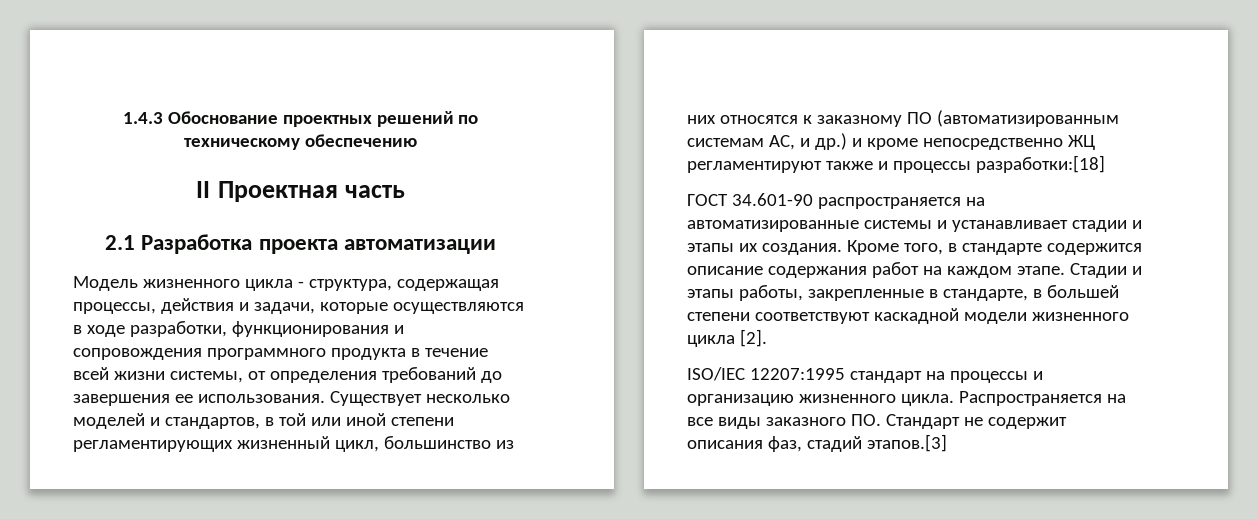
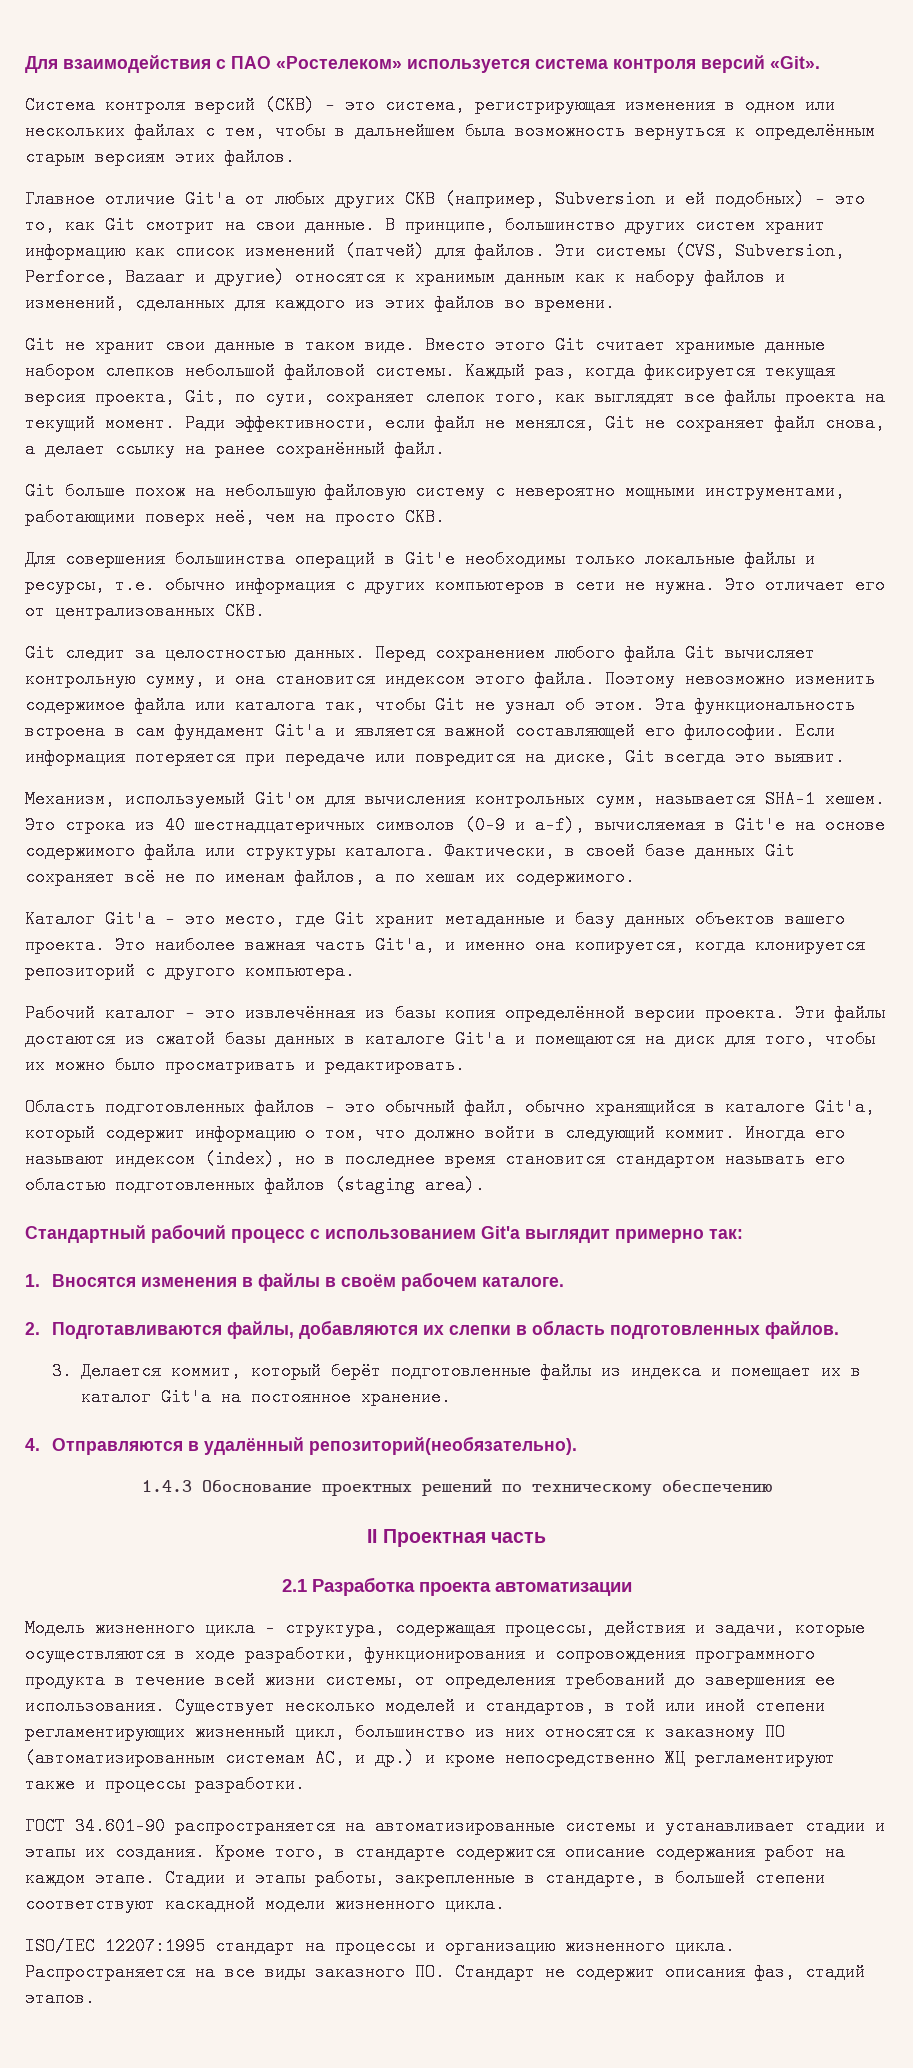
(122, 118) none -> [25,55,820,73] [25,96,835,114] [25,122,875,140] [25,148,295,166] [25,190,865,208] [25,216,825,234] [25,242,845,260] [25,268,785,286] [25,294,615,312] [25,336,825,354] [25,362,835,380] [25,388,885,406] [25,414,885,432] [25,440,445,458] [25,482,845,500] [25,508,445,526] [25,550,815,568] [25,576,885,594] [25,602,265,620] [25,644,815,662] [25,670,875,688] [25,696,855,714] [25,722,835,740] [25,748,845,766] [25,790,885,808] [25,816,885,834] [25,842,795,860] [25,868,635,886] [25,910,845,928] [25,936,865,954] [25,962,355,980] [25,1004,885,1022] [25,1030,875,1048] [25,1056,465,1074] [25,1098,875,1116] [25,1124,845,1142] [25,1150,845,1168] [25,1176,485,1194] [25,1224,743,1243] [25,1272,564,1291] [25,1320,839,1339] [51,1362,862,1380] [81,1388,452,1406] [25,1436,577,1455] Для взаимодействия с ПАО «Ростелеком» используется система контроля версий «Git». // Система контроля версий (СКВ) — это система, регистрирующая изменения в одном или нескольких файлах с тем, чтобы в дальнейшем была возможность вернуться к определённым старым версиям этих файлов. // Главное отличие Git'а от любых других СКВ (например, Subversion и ей подобных) — это то, как Git смотрит на свои данные. В принципе, большинство других систем хранит информацию как список изменений (патчей) для файлов. Эти системы (CVS, Subversion, Perforce, Bazaar и другие) относятся к хранимым данным как к набору файлов и изменений, сделанных для каждого из этих файлов во времени. // Git не хранит свои данные в таком виде. Вместо этого Git считает хранимые данные набором слепков небольшой файловой системы. Каждый раз, когда фиксируется текущая версия проекта, Git, по сути, сохраняет слепок того, как выглядят все файлы проекта на текущий момент. Ради эффективности, если файл не менялся, Git не сохраняет файл снова, а делает ссылку на ранее сохранённый файл. // Git больше похож на небольшую файловую систему с невероятно мощными инструментами, работающими поверх неё, чем на просто СКВ. // Для совершения большинства операций в Git'е необходимы только локальные файлы и ресурсы, т.е. обычно информация с других компьютеров в сети не нужна. Это отличает его от централизованных СКВ. // Git следит за целостностью данных. Перед сохранением любого файла Git вычисляет контрольную сумму, и она становится индексом этого файла. Поэтому невозможно изменить содержимое файла или каталога так, чтобы Git не узнал об этом. Эта функциональность встроена в сам фундамент Git'а и является важной составляющей его философии. Если информация потеряется при передаче или повредится на диске, Git всегда это выявит. // Механизм, используемый Git'ом для вычисления контрольных сумм, называется SHA-1 хешем. Это строка из 40 шестнадцатеричных символов (0-9 и a-f), вычисляемая в Git'е на основе содержимого файла или структуры каталога. Фактически, в своей базе данных Git сохраняет всё не по именам файлов, а по хешам их содержимого. // Каталог Git'а — это место, где Git хранит метаданные и базу данных объектов вашего проекта. Это наиболее важная часть Git'а, и именно она копируется, когда клонируется репозиторий с другого компьютера. // Рабочий каталог — это извлечённая из базы копия определённой версии проекта. Эти файлы достаются из сжатой базы данных в каталоге Git'а и помещаются на диск для того, чтобы их можно было просматривать и редактировать. // Область подготовленных файлов — это обычный файл, обычно хранящийся в каталоге Git'а, который содержит информацию о том, что должно войти в следующий коммит. Иногда его называют индексом (index), но в последнее время становится стандартом называть его областью подготовленных файлов (staging area). // Стандартный рабочий процесс с использованием Git'а выглядит примерно так: // 1. Вносятся изменения в файлы в своём рабочем каталоге. // 2. Подготавливаются файлы, добавляются их слепки в область подготовленных файлов. // 3. Делается коммит, который берёт подготовленные файлы из индекса и помещает их в каталог Git'а на постоянное хранение. // 4. Отправляются в удалённый репозиторий(необязательно). //
[975,155,1105,173] разработки:[18] -> [195,1775,305,1793] разработки.
[687,329,767,347] цикла [2]. -> [445,1895,505,1913] цикла.
[866,434,947,452] этапов.[3] -> [25,1989,95,2007] этапов.

